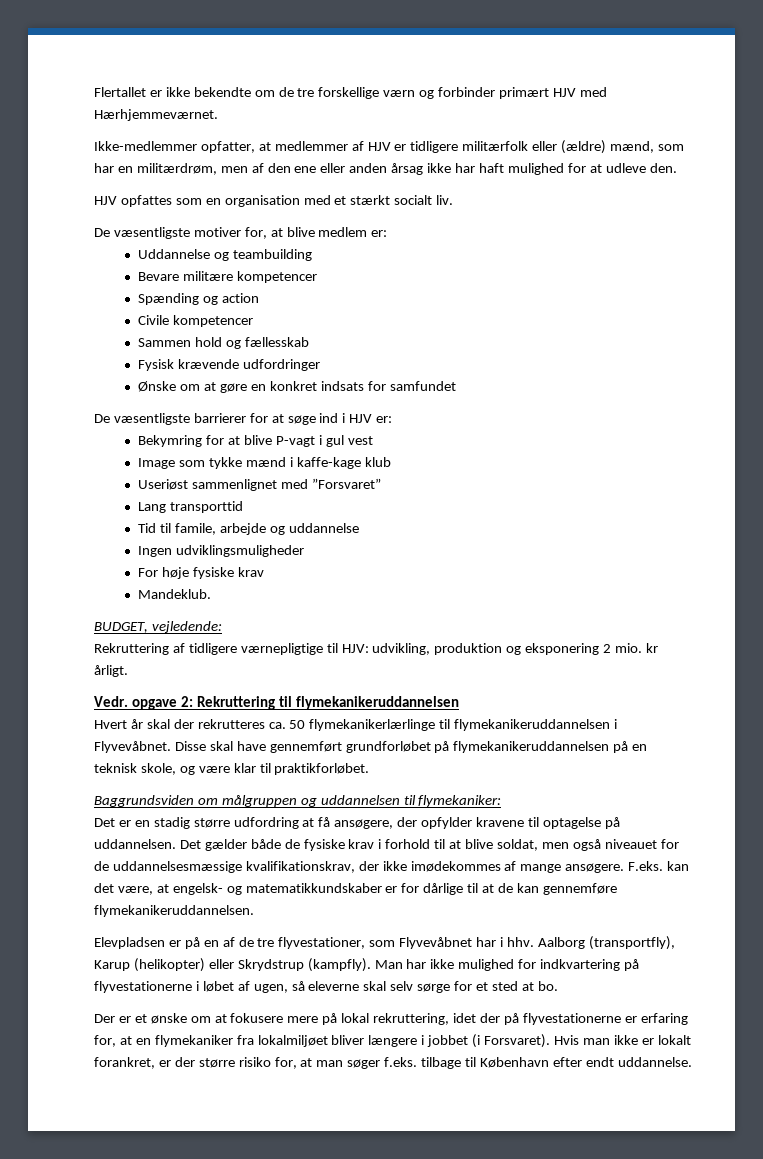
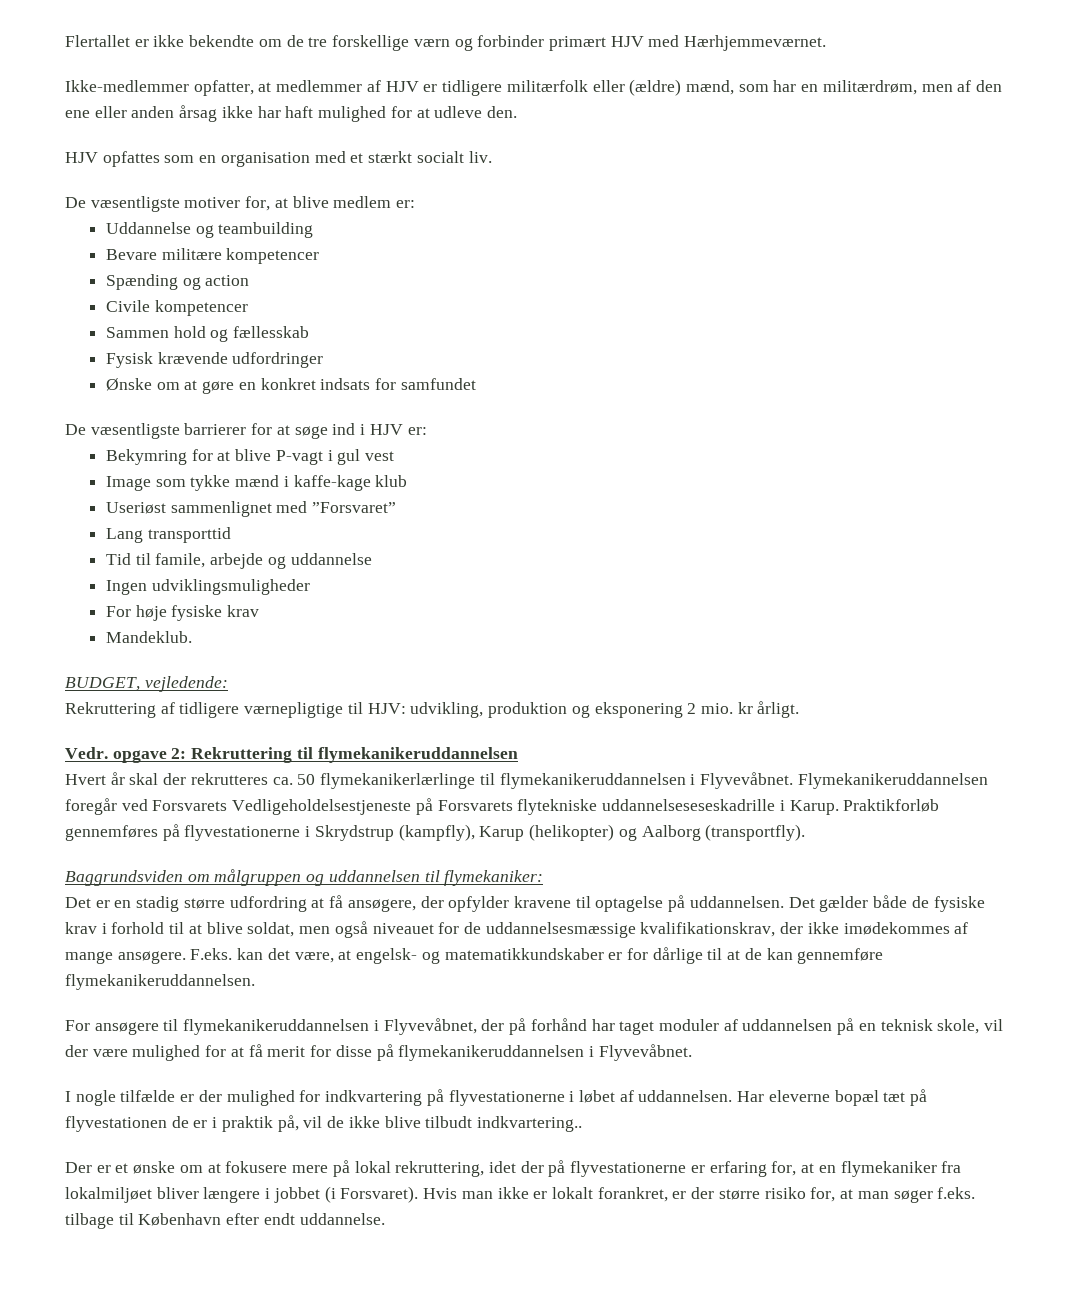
[174,741,648,753] [94,763,370,775] Disse skal have gennemført grundforløbet på flymekanikeruddannelsen på en teknisk skole, og være klar til praktikforløbet. -> [797,773,988,789] [65,798,940,815] [65,824,806,841] Flymekanikeruddannelsen foregår ved Forsvarets Vedligeholdelsestjeneste på Forsvarets flytekniske uddannelseseseskadrille i Karup. Praktikforløb gennemføres på flyvestationerne i Skrydstrup (kampfly), Karup (helikopter) og Aalborg (transportfly).
[94,936,675,950] [94,958,455,972] Elevpladsen er på en af de tre flyvestationer, som Flyvevåbnet har i hhv. Aalborg (transportfly), Karup (helikopter) eller Skrydstrup (kampfly). Man har ikke -> [65,1018,1004,1035] [65,1044,692,1061] [65,1090,222,1106] For ansøgere til flymekanikeruddannelsen i Flyvevåbnet, der på forhånd har taget moduler af uddannelsen på en teknisk skole, vil der være mulighed for at få merit for disse på flymekanikeruddannelsen i Flyvevåbnet. // I nogle tilfælde er der
[253,981,558,993] ugen, så eleverne skal selv sørge for et sted at bo. -> [638,1089,928,1106] [65,1115,582,1132] uddannelsen. Har eleverne bopæl tæt på flyvestationen de er i praktik på, vil de ikke blive tilbudt indkvartering..

